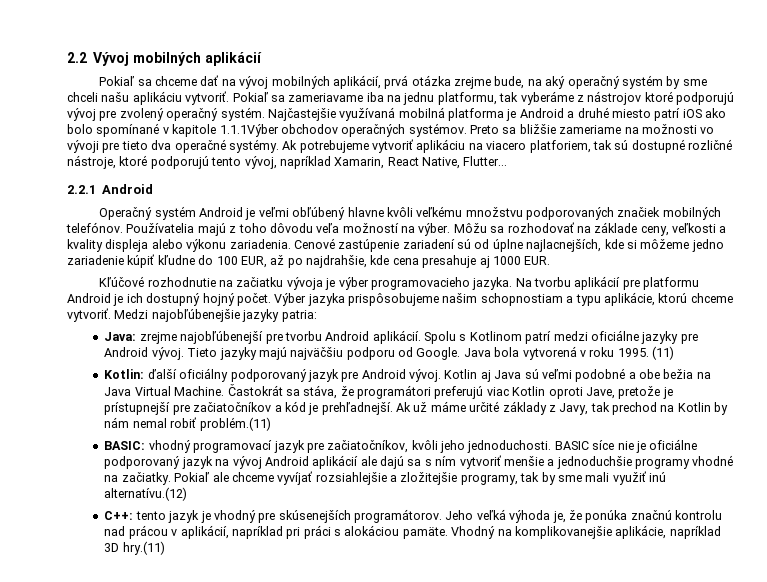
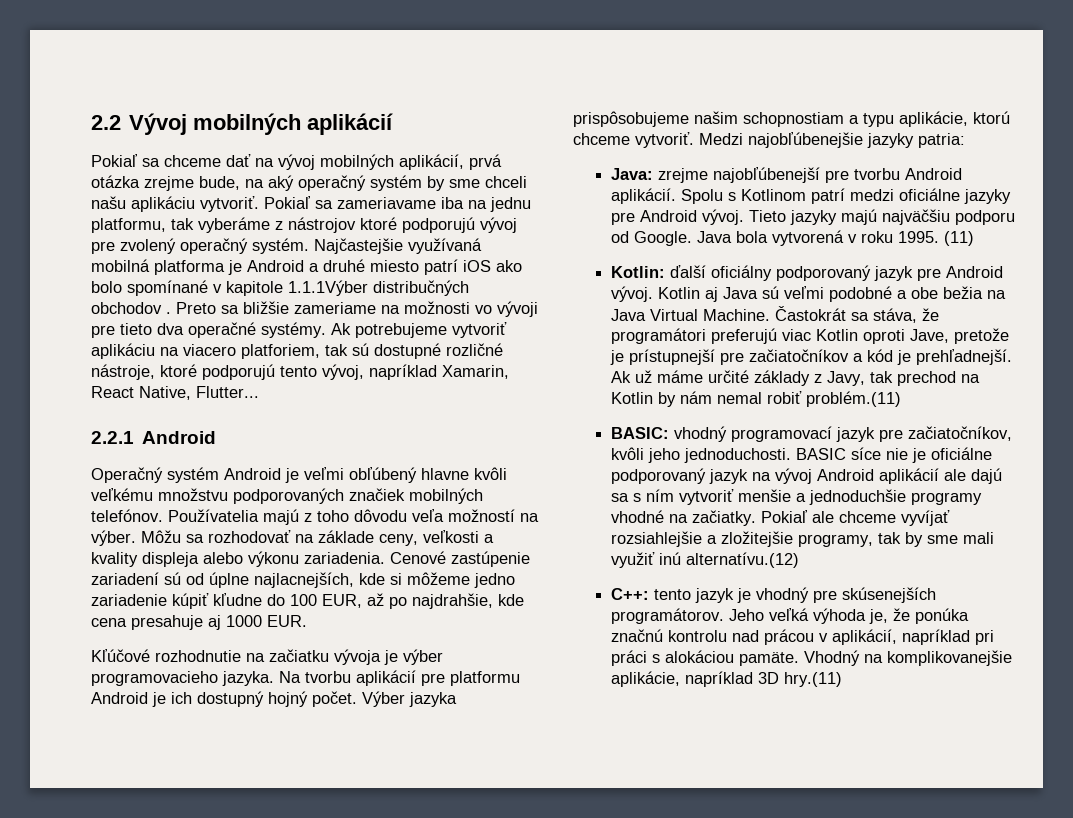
[280,123,467,137] obchodov operačných systémov. -> [373,280,469,296] [91,302,171,314] distribučných obchodov .

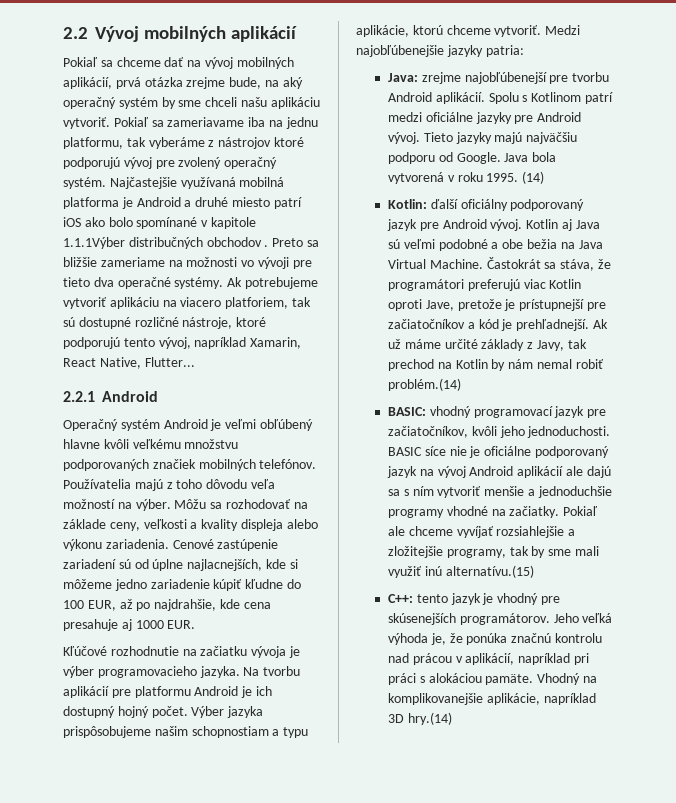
[943,231,974,246] (11) -> [522,171,545,184] (14)
[805,391,901,407] problém.(11) -> [388,378,462,391] problém.(14)
[685,552,799,568] alternatívu.(12) -> [445,565,534,578] alternatívu.(15)
[783,672,842,687] hry.(11) -> [407,712,452,725] hry.(14)

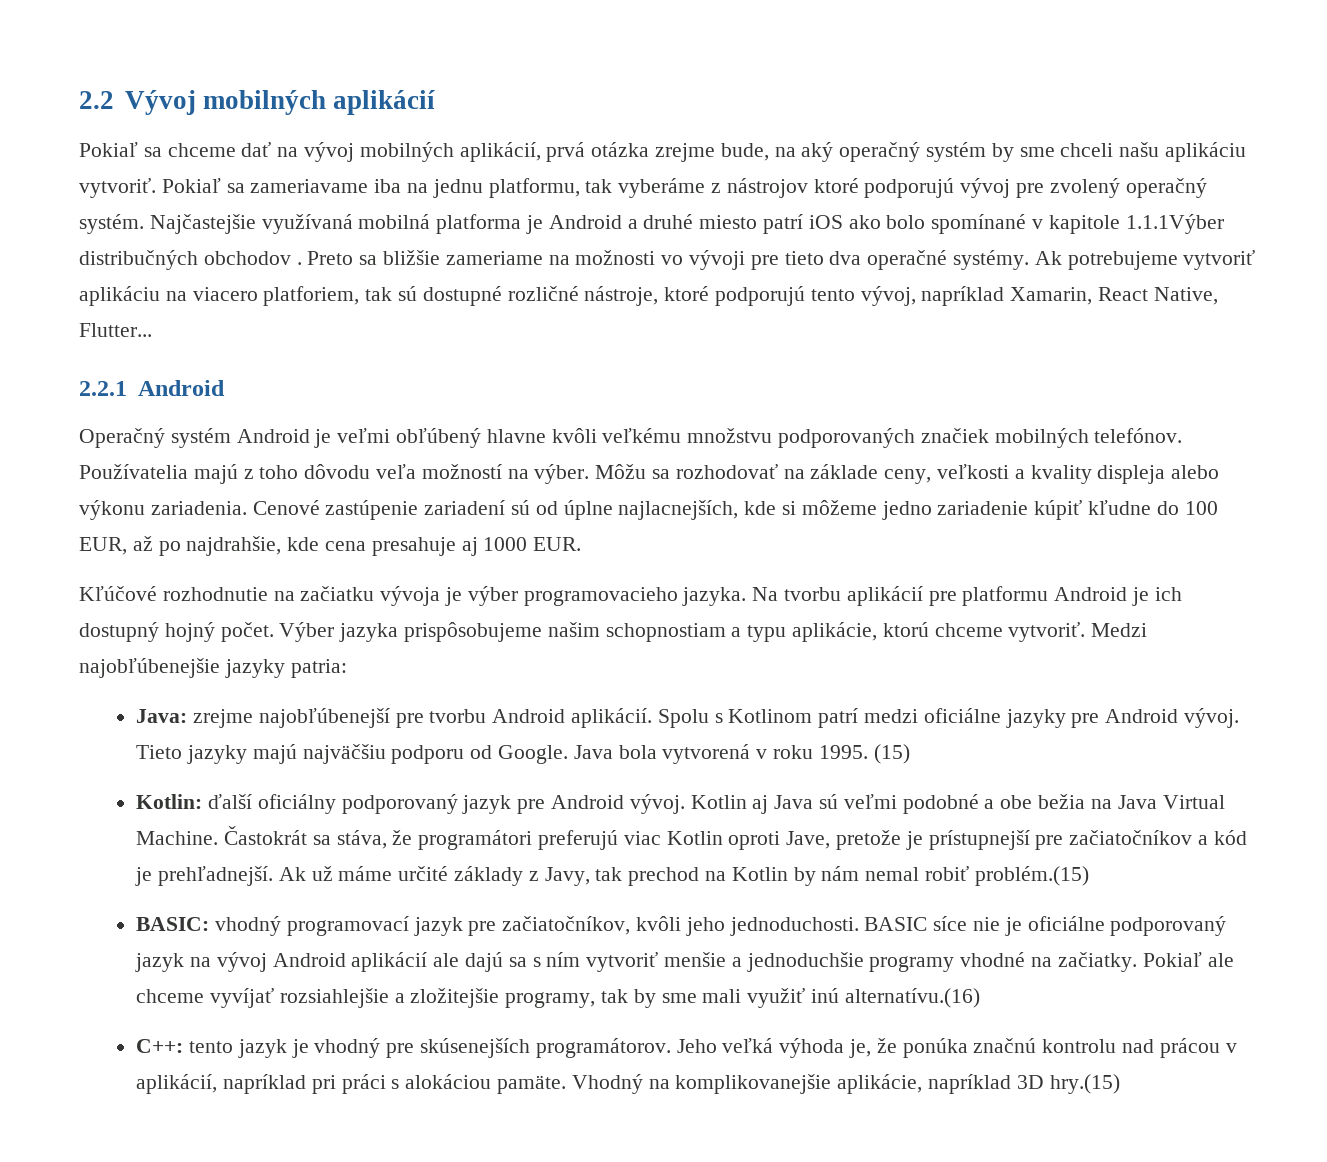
[522,171,545,184] (14) -> [873,744,910,764] (15)
[388,378,462,391] problém.(14) -> [974,866,1089,886] problém.(15)
[445,565,534,578] alternatívu.(15) -> [844,988,980,1008] alternatívu.(16)
[407,712,452,725] hry.(14) -> [1049,1074,1120,1094] hry.(15)

